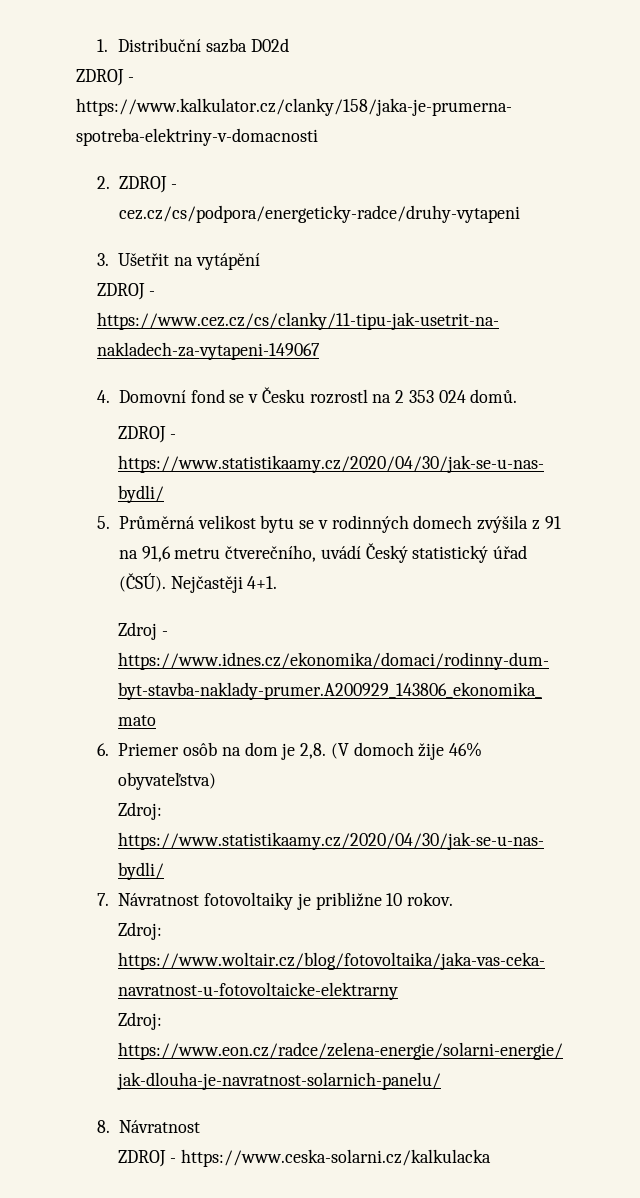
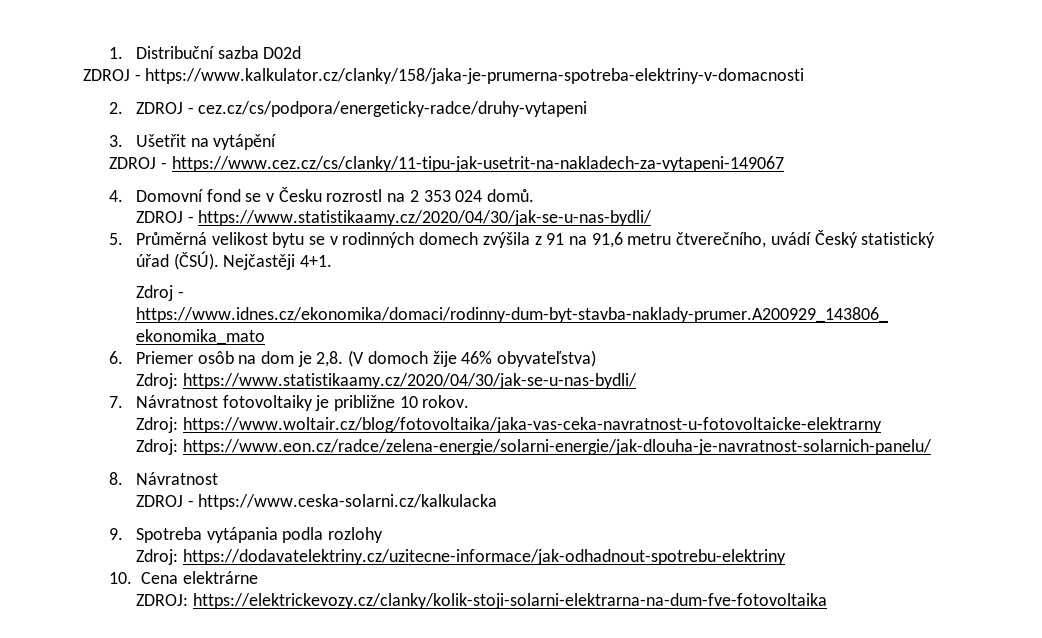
(491, 1158) none -> [109,527,383,543] [135,549,786,565] [109,571,258,584] [135,593,827,609] // 9. Spotreba vytápania podla rozlohy // Zdroj: https://dodavatelektriny.cz/uzitecne-informace/jak-odhadnout-spotrebu-elektriny // 10. Cena elektrárne // ZDROJ: https://elektrickevozy.cz/clanky/kolik-stoji-solarni-elektrarna-na-dum-fve-fotovoltaika

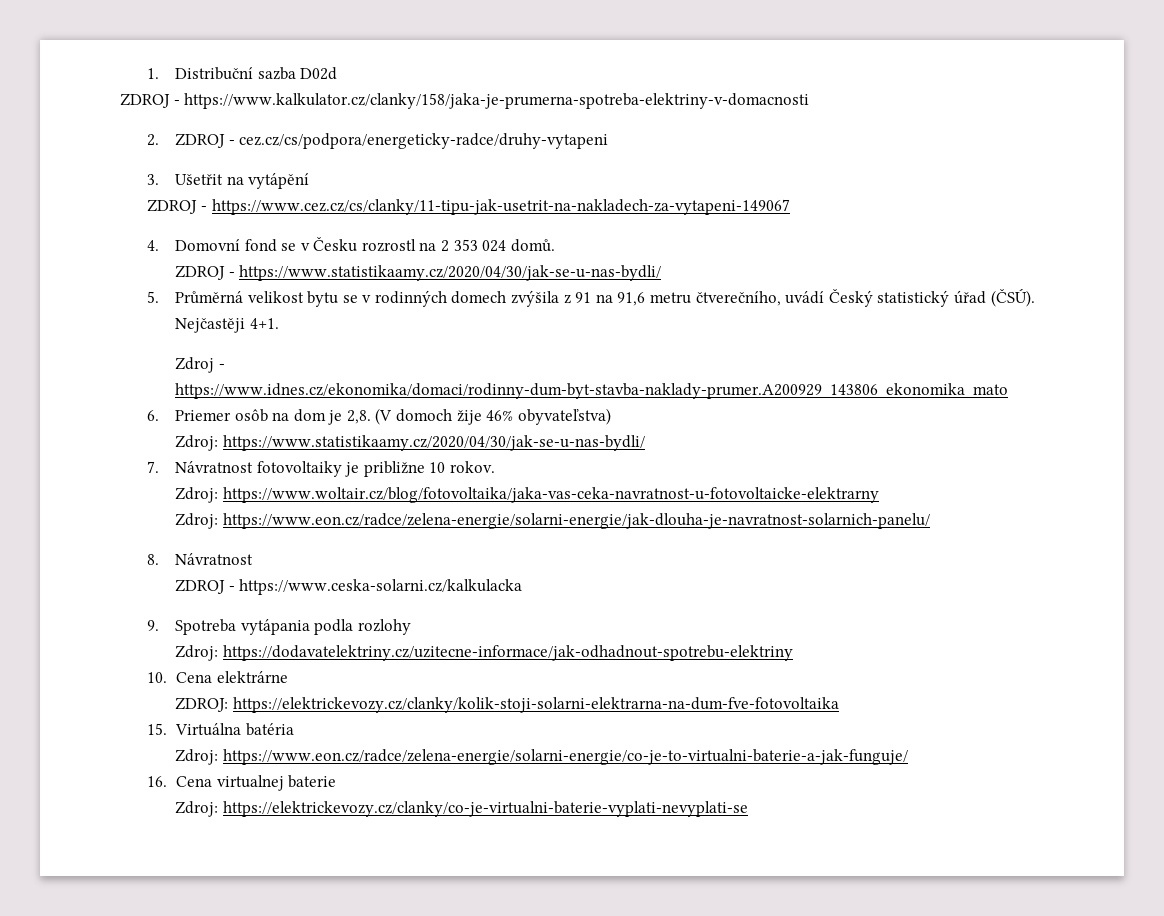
(827, 601) none -> [147,723,294,736] [174,749,908,765] [147,775,337,791] [174,801,748,817] // 15. Virtuálna batéria // Zdroj: https://www.eon.cz/radce/zelena-energie/solarni-energie/co-je-to-virtualni-baterie-a-jak-funguje/ // 16. Cena virtualnej baterie // Zdroj: https://elektrickevozy.cz/clanky/co-je-virtualni-baterie-vyplati-nevyplati-se

